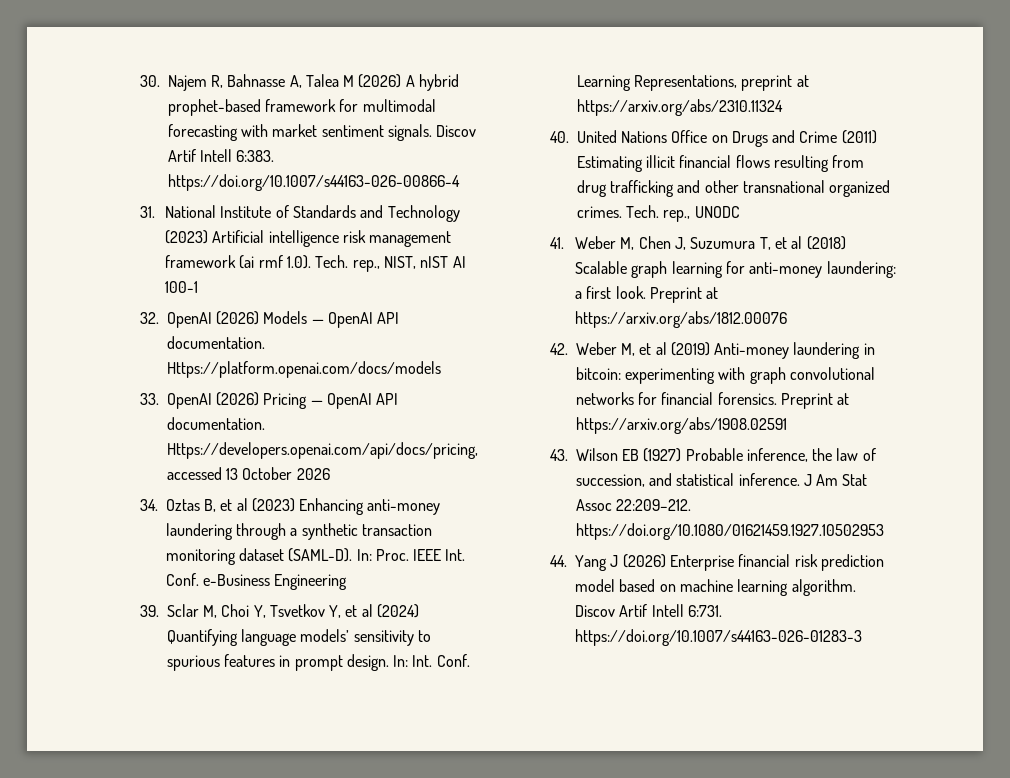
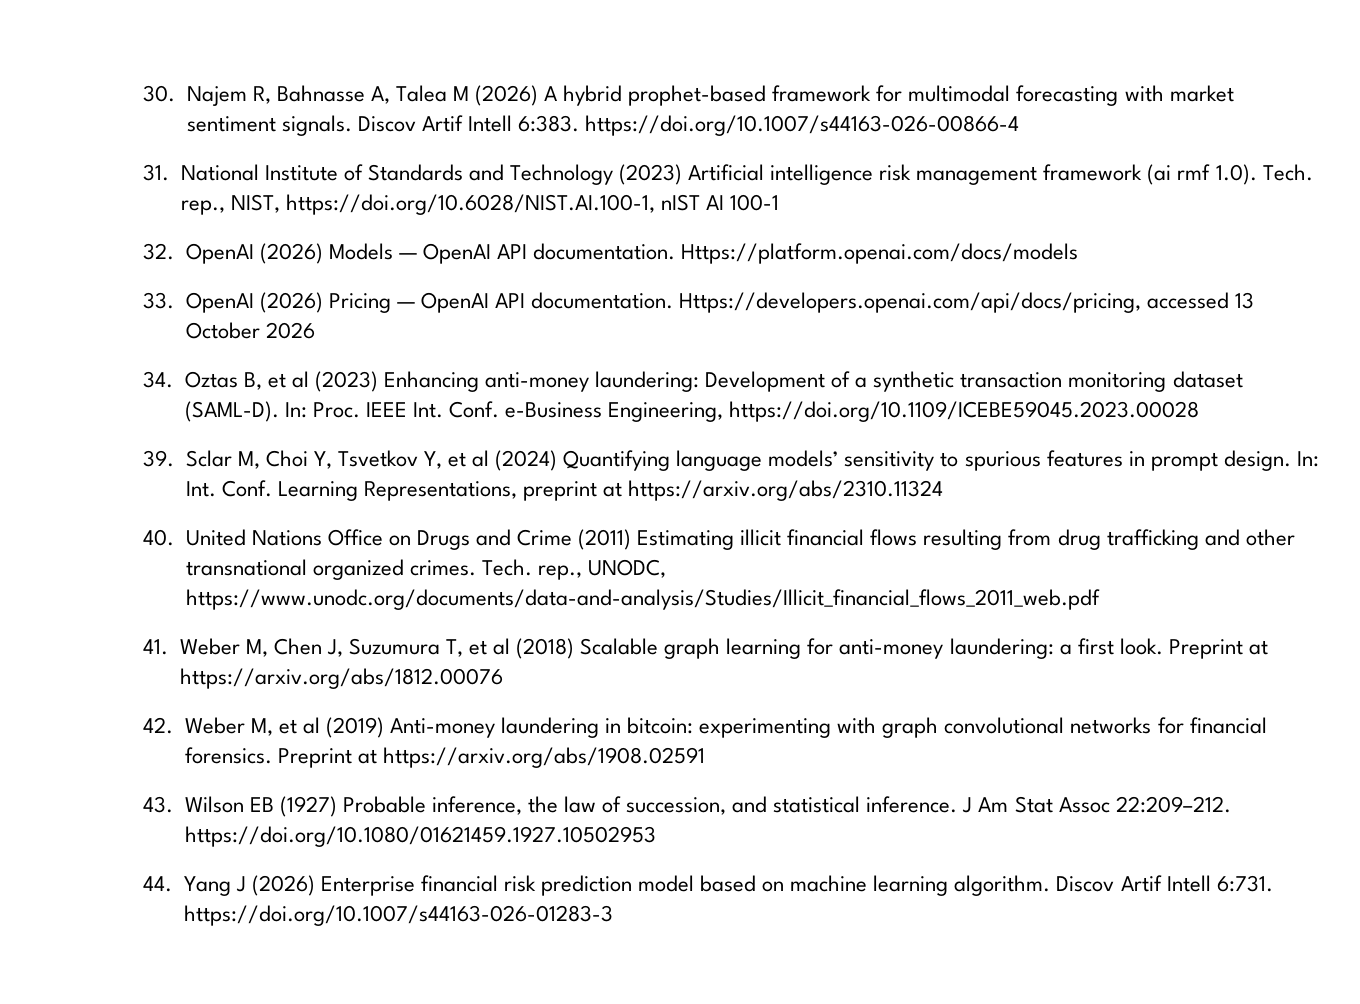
(417, 262) none -> [285,194,655,215] https://doi.org/10.6028/NIST.AI.100-1,
[165,523,286,540] laundering through -> [595,371,851,392] laundering: Development of
[274,574,348,590] Engineering -> [608,401,1200,422] Engineering, https://doi.org/10.1109/ICEBE59045.2023.00028
[694,206,740,218] UNODC -> [587,559,666,578] [185,589,1100,610] UNODC, https://www.unodc.org/documents/data-and-analysis/Studies/Illicit_financial_flows_2011_web.pdf

